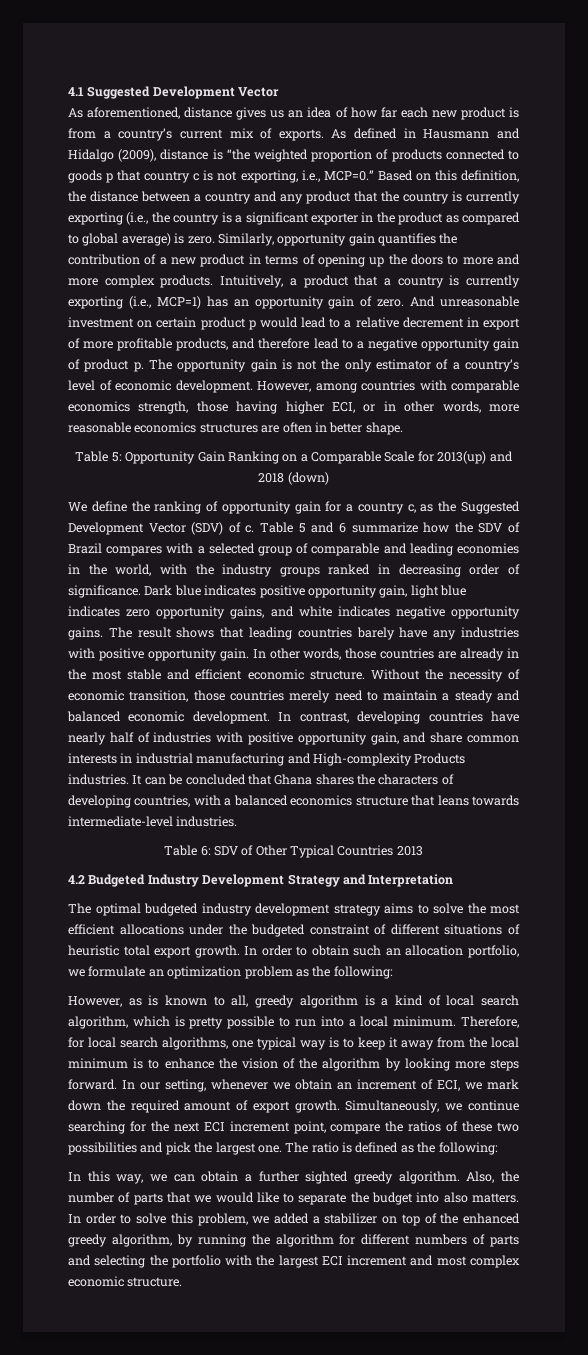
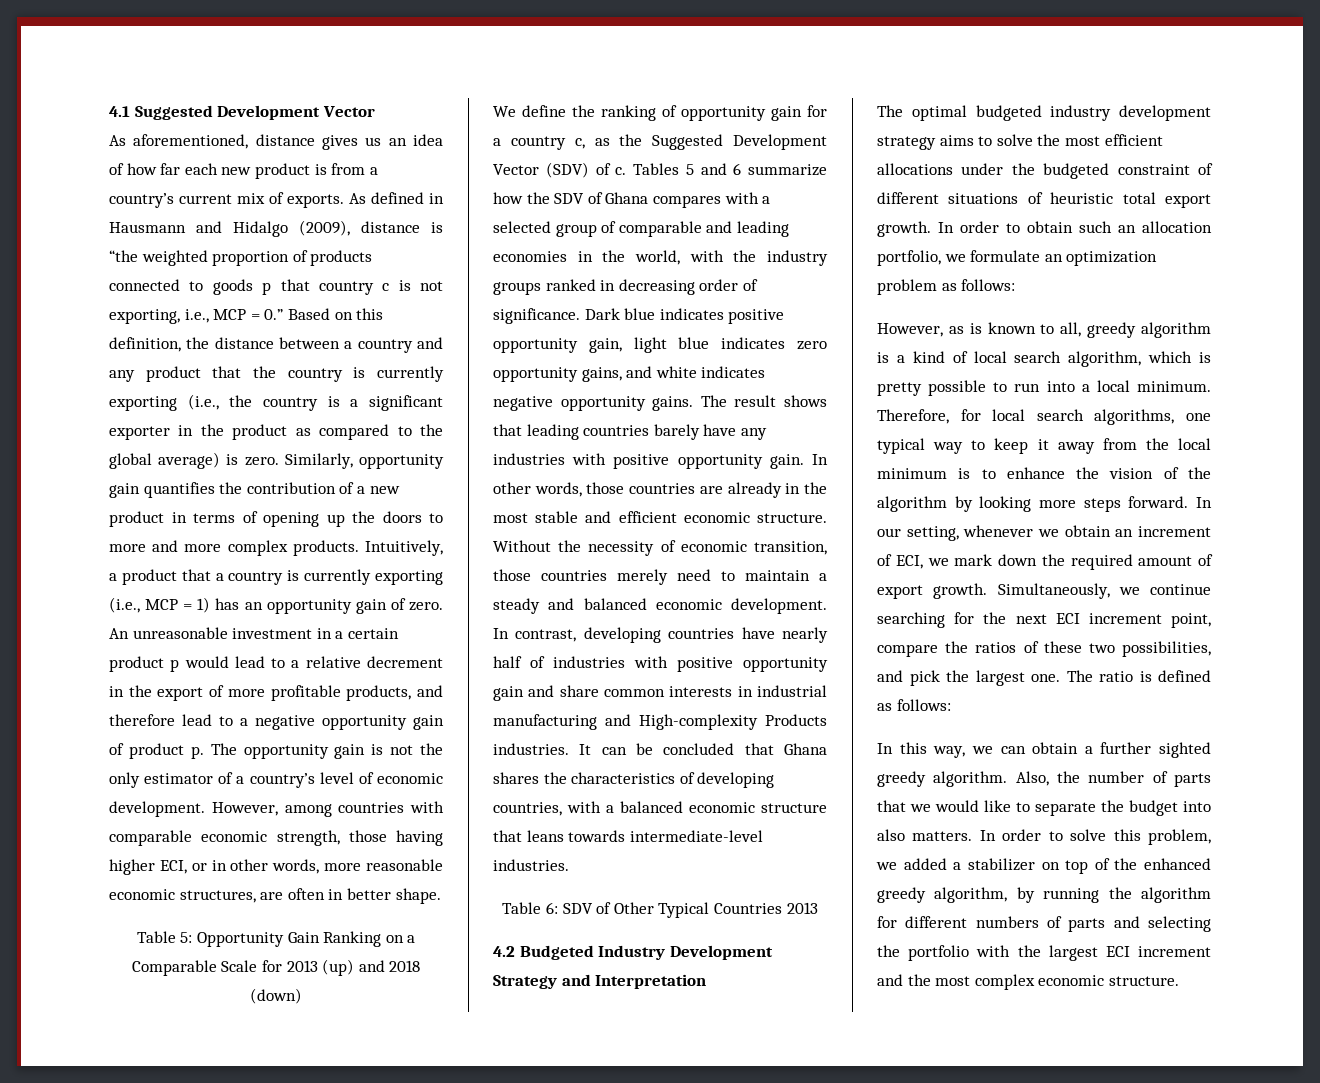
[323,170,374,181] MCP=0.” -> [213,309,284,320] MCP = 0.”
(79, 239) none -> [420,424,443,436] the
[156,296,201,309] MCP=1) -> [145,597,211,613] MCP = 1)
[410,296,436,307] And -> [109,628,129,639] An
[137,320,153,328] on -> [316,628,344,639] in a
(479, 322) none -> [128,685,152,697] the
[68,401,130,412] economics -> [201,831,268,842] economic
[134,422,258,433] economics structures -> [109,889,256,903] economic structures,
[437,451,487,464] 2013(up) -> [286,959,355,976] 2013 (up)
[260,522,294,533] Table -> [633,163,679,175] Tables
[68,543,102,554] Brazil -> [605,192,649,204] Ghana
[370,732,399,745] gain, -> [493,686,524,701] gain
[378,774,439,785] characters -> [571,772,676,784] characteristics
[290,795,353,806] economics -> [689,802,755,813] economic
[312,966,393,979] the following: -> [961,279,1016,291] follows:
[329,1037,339,1048] is -> (964, 448) none
[68,1142,137,1155] possibilities -> [1122,641,1211,657] possibilities,
[417,1142,498,1155] the following: -> [896,699,951,711] follows:
(434, 1260) none -> [907,974,931,986] the

